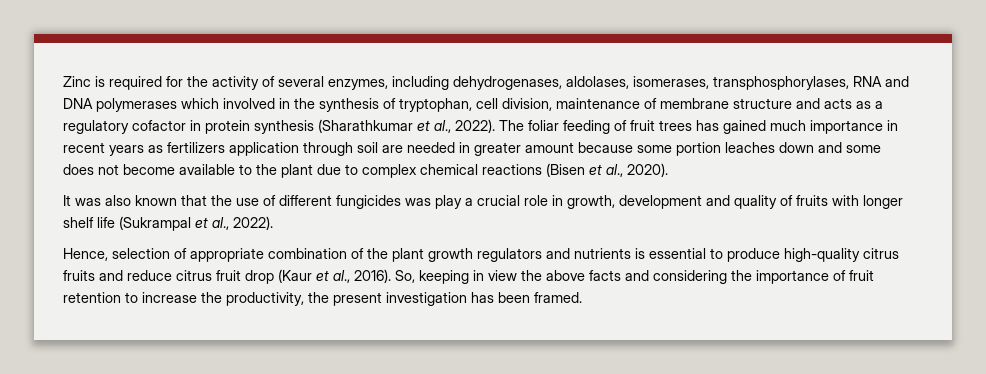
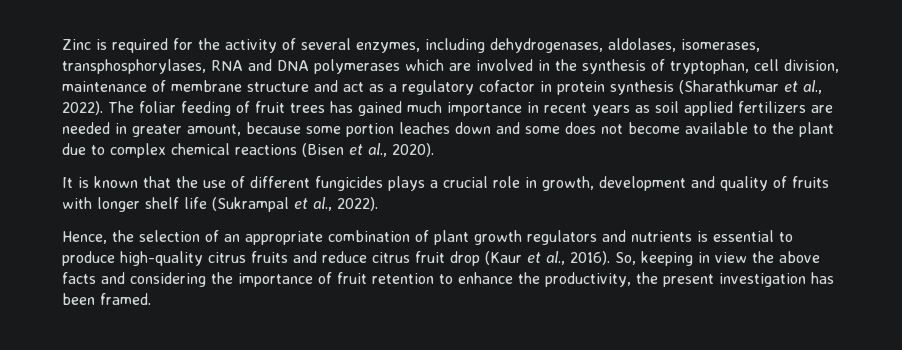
(219, 103) none -> [449,63,471,71] are
[824,98,852,109] acts -> [343,82,364,92] act
[167,142,378,156] fertilizers application through soil -> [655,101,806,116] soil applied fertilizers
[525,142,574,153] amount -> [187,124,241,136] amount,
[75,195,131,206] was also -> [78,177,89,188] is
[405,195,462,209] was play -> [388,176,425,191] plays
(108, 254) none -> [112,230,134,242] the
(187, 253) none -> [224,234,240,242] an
[367,248,388,259] the -> (429, 236) none
[142,292,197,303] increase -> [458,272,513,284] enhance

